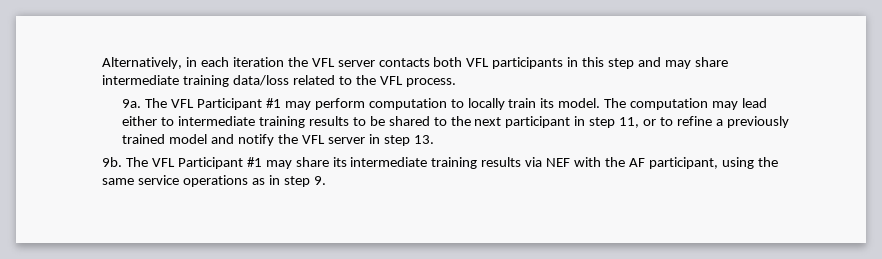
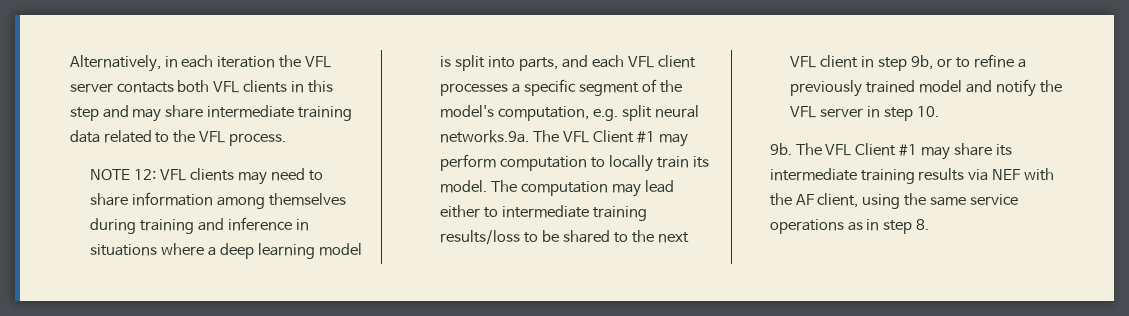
[492,57,564,69] participants -> [243,80,288,93] clients
[232,75,289,86] data/loss -> [69,130,100,143] data
[122,98,263,110] 9a. The VFL Participant -> [90,168,323,185] [90,192,347,209] [90,217,309,234] [90,243,362,259] [440,55,696,71] [440,79,682,96] [440,105,699,121] [440,130,635,143] NOTE 12: VFL clients may need to share information among themselves during training and inference in situations where a deep learning model is split into parts, and each VFL client processes a specific segment of the model's computation, e.g. split neural networks.9a. The VFL Client
[308,116,349,126] results -> [440,230,521,245] results/loss
[505,116,640,128] participant in step 11, -> [790,55,933,71] VFL client in step 9b,
[413,135,434,144] 13. -> [916,106,939,117] 10.
[177,157,243,169] Participant -> [855,143,897,156] Client
[648,157,718,169] participant, -> [817,193,859,208] client,
[313,176,326,185] 9. -> [916,219,930,230] 8.

